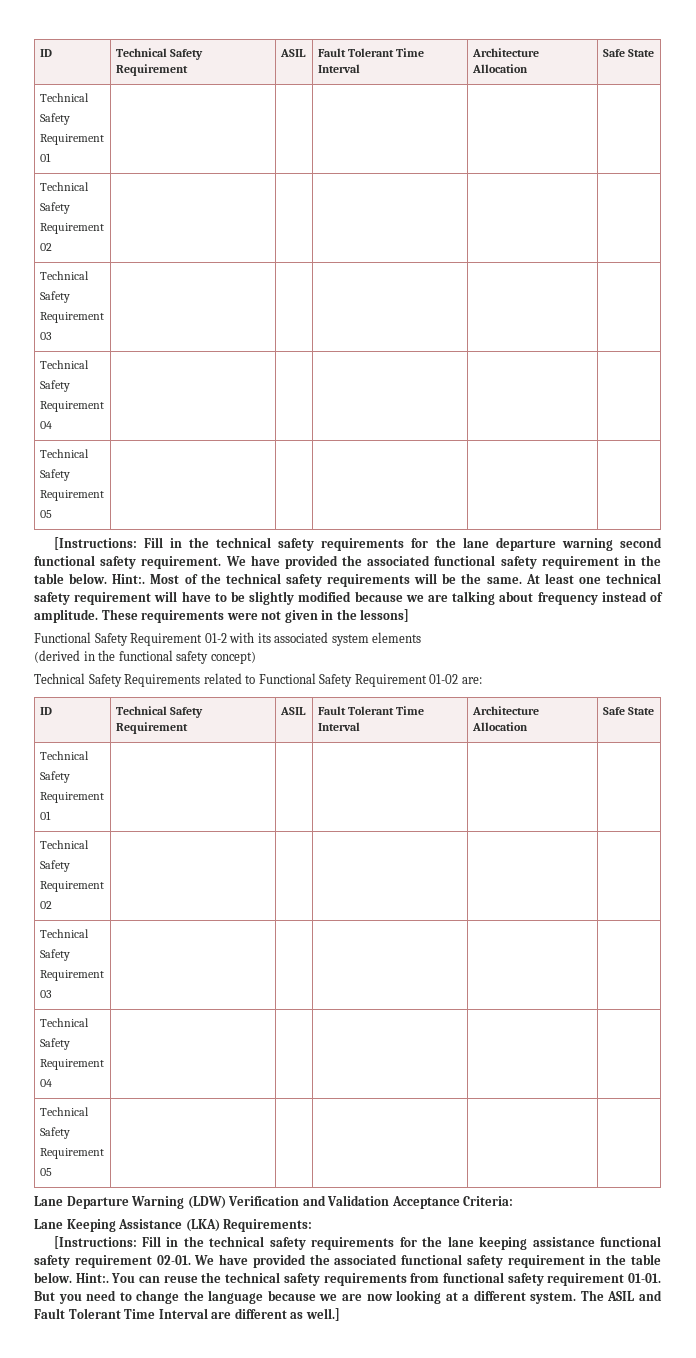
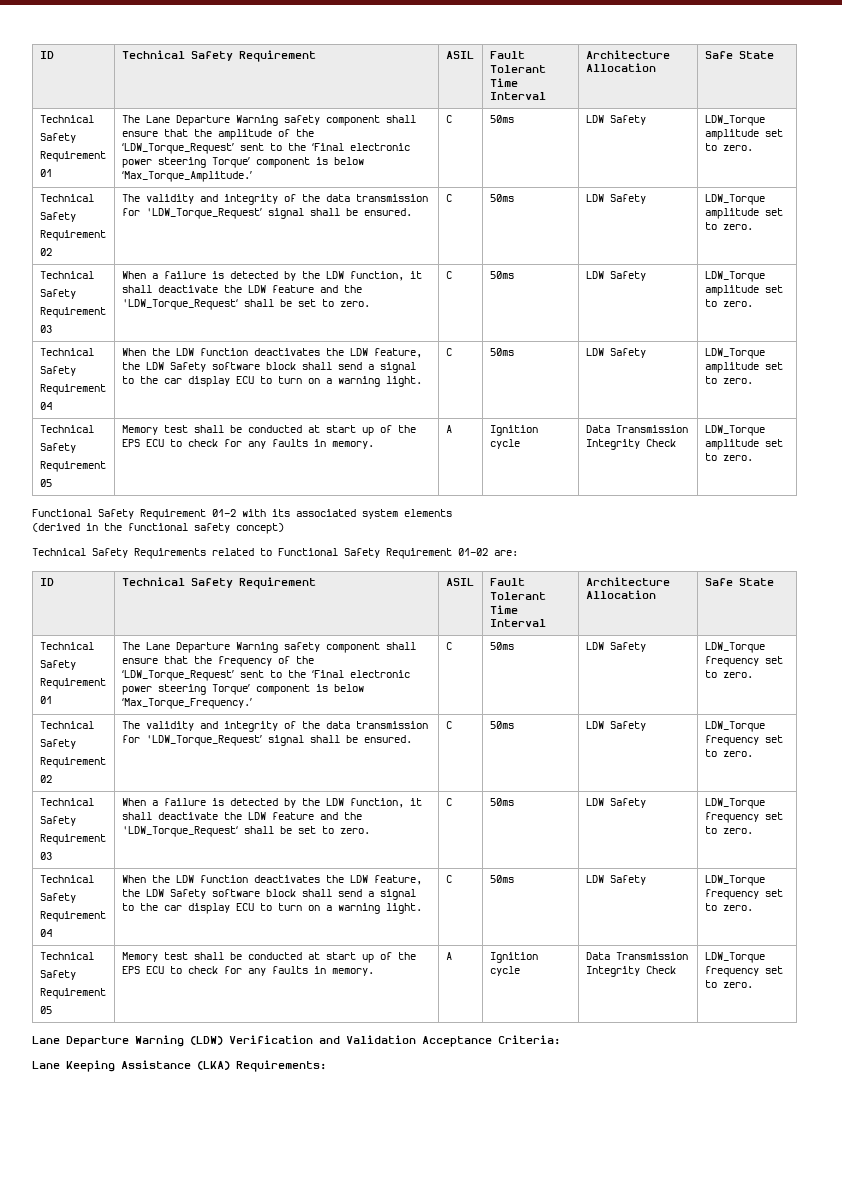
[39,182,89,191] [39,202,70,214] [39,223,104,234] [39,243,52,251] [39,271,89,280] [39,291,70,303] [39,312,104,323] [39,332,52,340] [39,360,89,369] [39,380,70,392] [39,401,104,412] [39,421,52,429] [39,449,89,458] [39,469,70,481] [39,490,104,501] [39,510,52,518] [53,537,662,551] [34,555,661,569] [34,573,661,587] [34,591,663,605] [34,609,410,623] | | | | // Technical // Safety // Requirement // 02 | | | | | // Technical // Safety // Requirement // 03 | | | | | // Technical // Safety // Requirement // 04 | | | | | // Technical // Safety // Requirement // 05 | | | | | // [Instructions: Fill in the technical safety requirements for the lane departure warning second functional safety requirement. We have provided the associated functional safety requirement in the table below. Hint:. Most of the technical safety requirements will be the same. At least one technical safety requirement will have to be slightly modified because we are talking about frequency instead of amplitude. These requirements were not given in the lessons] -> [121,115,416,126] [121,129,314,140] [121,143,410,154] [121,157,364,168] [121,171,252,182] [445,115,452,123] [489,115,514,123] [585,115,646,125] [704,115,765,126] [704,129,783,140] [704,143,753,151] [39,194,94,202] [39,212,76,222] [39,230,106,241] [39,248,52,256] [121,194,428,205] [121,208,412,219] [445,194,452,202] [489,194,514,202] [585,194,646,204] [704,194,765,205] [704,208,783,219] [704,222,753,230] [39,271,94,279] [39,289,76,299] [39,307,106,318] [39,325,52,333] [121,271,422,281] [121,285,362,293] [121,299,370,310] [445,271,452,279] [489,271,514,279] [585,271,646,281] [704,271,765,282] [704,285,783,296] [704,299,753,307] [39,348,94,356] [39,366,76,376] [39,384,106,395] [39,402,52,410] [121,348,422,358] [121,362,416,373] [121,376,422,387] [445,348,452,356] [489,348,514,356] [585,348,646,358] [704,348,765,359] [704,362,783,373] [704,376,753,384] [39,425,94,433] [39,443,76,453] [39,461,106,472] [39,479,52,487] [121,425,416,436] [121,439,374,449] [445,425,452,433] [489,425,538,436] [489,439,520,449] [585,425,688,433] [585,439,676,450] [704,425,765,436] [704,439,783,450] [704,453,753,461] The Lane Departure Warning safety component shall ensure that the amplitude of the ‘LDW_Torque_Request’ sent to the ‘Final electronic power steering Torque’ component is below ‘Max_Torque_Amplitude.’ | C | 50ms | LDW Safety | LDW_Torque amplitude set to zero. // Technical // Safety // Requirement // 02 | The validity and integrity of the data transmission for 'LDW_Torque_Request’ signal shall be ensured. | C | 50ms | LDW Safety | LDW_Torque amplitude set to zero. // Technical // Safety // Requirement // 03 | When a failure is detected by the LDW function, it shall deactivate the LDW feature and the 'LDW_Torque_Request‘ shall be set to zero. | C | 50ms | LDW Safety | LDW_Torque amplitude set to zero. // Technical // Safety // Requirement // 04 | When the LDW function deactivates the LDW feature, the LDW Safety software block shall send a signal to the car display ECU to turn on a warning light. | C | 50ms | LDW Safety | LDW_Torque amplitude set to zero. // Technical // Safety // Requirement // 05 | Memory test shall be conducted at start up of the EPS ECU to check for any faults in memory. | A | Ignition cycle | Data Transmission Integrity Check | LDW_Torque amplitude set to zero.
[39,840,89,849] [39,860,70,872] [39,881,104,892] [39,901,52,909] [39,929,89,938] [39,949,70,961] [39,970,104,981] [39,990,52,998] [39,1018,89,1027] [39,1038,70,1050] [39,1059,104,1070] [39,1079,52,1087] [39,1107,89,1116] [39,1127,70,1139] [39,1148,104,1159] [39,1168,52,1176] | | | | // Technical // Safety // Requirement // 02 | | | | | // Technical // Safety // Requirement // 03 | | | | | // Technical // Safety // Requirement // 04 | | | | | // Technical // Safety // Requirement // 05 | | | | | -> [121,642,416,653] [121,656,314,667] [121,670,410,681] [121,684,364,695] [121,698,252,709] [445,642,452,650] [489,642,514,650] [585,642,646,652] [704,642,765,653] [704,656,783,667] [704,670,753,678] [39,721,94,729] [39,739,76,749] [39,757,106,768] [39,775,52,783] [121,721,428,732] [121,735,412,746] [445,721,452,729] [489,721,514,729] [585,721,646,731] [704,721,765,732] [704,735,783,746] [704,749,753,757] [39,798,94,806] [39,816,76,826] [39,834,106,845] [39,852,52,860] [121,798,422,808] [121,812,362,820] [121,826,370,837] [445,798,452,806] [489,798,514,806] [585,798,646,808] [704,798,765,809] [704,812,783,823] [704,826,753,834] [39,875,94,883] [39,893,76,903] [39,911,106,922] [39,929,52,937] [121,875,422,885] [121,889,416,900] [121,903,422,914] [445,875,452,883] [489,875,514,883] [585,875,646,885] [704,875,765,886] [704,889,783,900] [704,903,753,911] [39,952,94,960] [39,970,76,980] [39,988,106,999] [39,1006,52,1014] [121,952,416,963] [121,966,374,976] [445,952,452,960] [489,952,538,963] [489,966,520,976] [585,952,688,960] [585,966,676,977] [704,952,765,963] [704,966,783,977] [704,980,753,988] The Lane Departure Warning safety component shall ensure that the frequency of the ‘LDW_Torque_Request’ sent to the ‘Final electronic power steering Torque’ component is below ‘Max_Torque_Frequency.’ | C | 50ms | LDW Safety | LDW_Torque frequency set to zero. // Technical // Safety // Requirement // 02 | The validity and integrity of the data transmission for 'LDW_Torque_Request’ signal shall be ensured. | C | 50ms | LDW Safety | LDW_Torque frequency set to zero. // Technical // Safety // Requirement // 03 | When a failure is detected by the LDW function, it shall deactivate the LDW feature and the 'LDW_Torque_Request‘ shall be set to zero. | C | 50ms | LDW Safety | LDW_Torque frequency set to zero. // Technical // Safety // Requirement // 04 | When the LDW function deactivates the LDW feature, the LDW Safety software block shall send a signal to the car display ECU to turn on a warning light. | C | 50ms | LDW Safety | LDW_Torque frequency set to zero. // Technical // Safety // Requirement // 05 | Memory test shall be conducted at start up of the EPS ECU to check for any faults in memory. | A | Ignition cycle | Data Transmission Integrity Check | LDW_Torque frequency set to zero.
[53,1236,662,1250] [34,1254,661,1268] [34,1272,661,1286] [34,1290,662,1304] [34,1308,340,1321] // [Instructions: Fill in the technical safety requirements for the lane keeping assistance functional safety requirement 02-01. We have provided the associated functional safety requirement in the table below. Hint:. You can reuse the technical safety requirements from functional safety requirement 01-01. But you need to change the language because we are now looking at a different system. The ASIL and Fault Tolerant Time Interval are different as well.] -> (326, 1066) none

